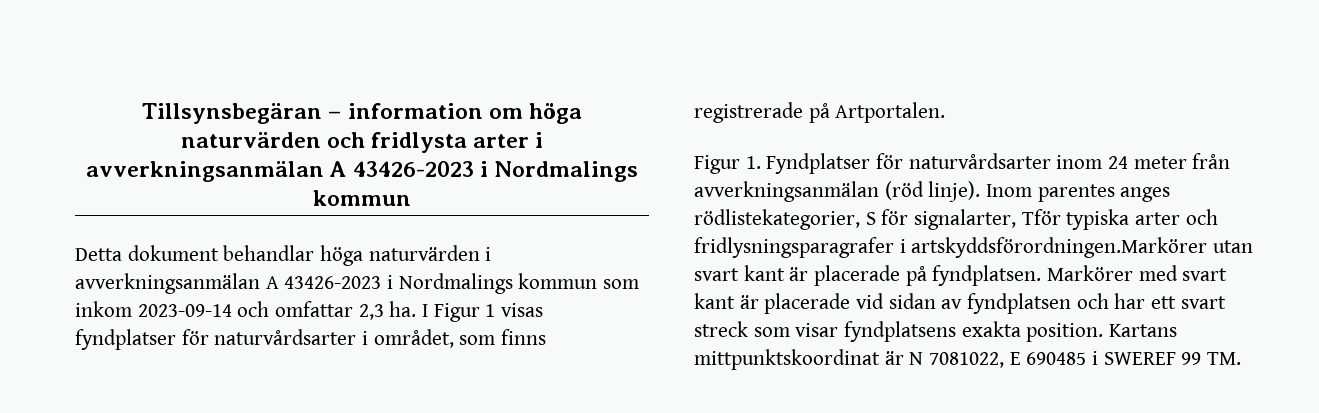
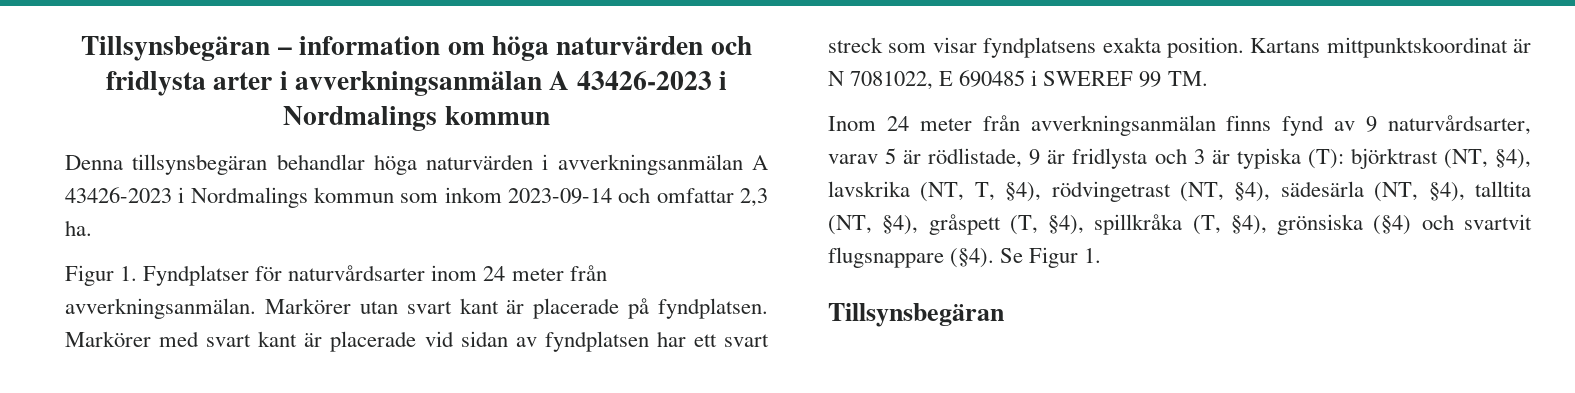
[75,245,219,261] Detta dokument -> [65,154,268,175] Denna tillsynsbegäran
[422,303,544,322] [75,329,547,350] [694,102,946,123] I Figur 1 visas fyndplatser för naturvårdsarter i området, som finns registrerade på Artportalen. -> (92, 228) none
[694,181,1171,202] [694,209,1218,230] [694,237,1208,258] avverkningsanmälan (röd linje). Inom parentes anges rödlistekategorier, S för signalarter, Tför typiska arter och fridlysningsparagrafer i artskyddsförordningen.Markörer -> [65,298,351,319] avverkningsanmälan. Markörer
[1076,293,1109,309] och -> (649, 341) none
(1242, 358) none -> [828,115,1531,136] [828,148,1531,169] [828,181,1531,202] [828,214,1532,235] [828,247,1102,268] [828,303,1004,327] // Inom 24 meter från avverkningsanmälan finns fynd av 9 naturvårdsarter, varav 5 är rödlistade, 9 är fridlysta och 3 är typiska (T): björktrast (NT, §4), lavskrika (NT, T, §4), rödvingetrast (NT, §4), sädesärla (NT, §4), talltita (NT, §4), gråspett (T, §4), spillkråka (T, §4), grönsiska (§4) och svartvit flugsnappare (§4). Se Figur 1. // Tillsynsbegäran

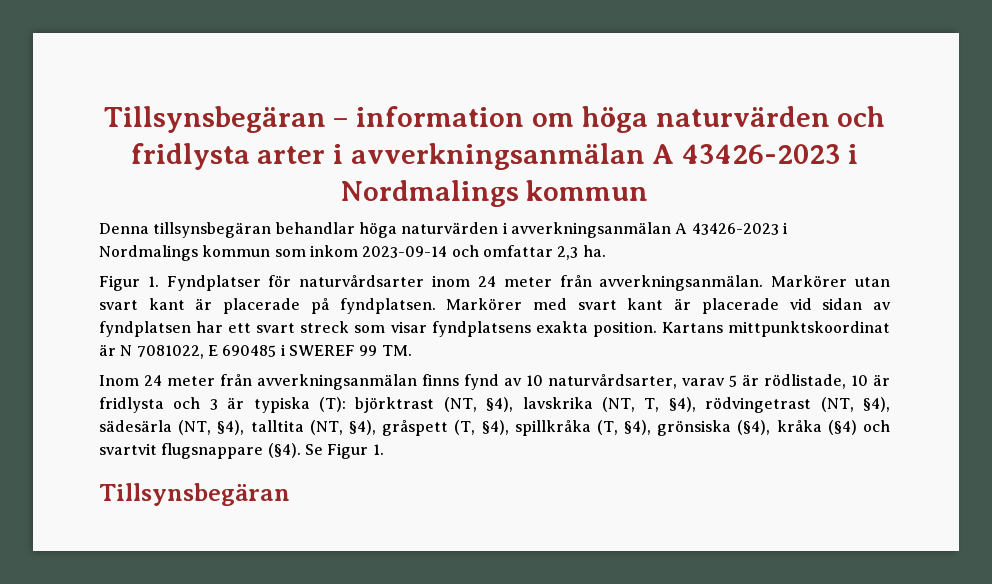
[1366,116,1378,132] 9 -> [526,375,543,386] 10
[1029,149,1041,165] 9 -> [851,375,868,386] 10
(1364, 224) none -> [737,420,822,435] (§4), kråka

